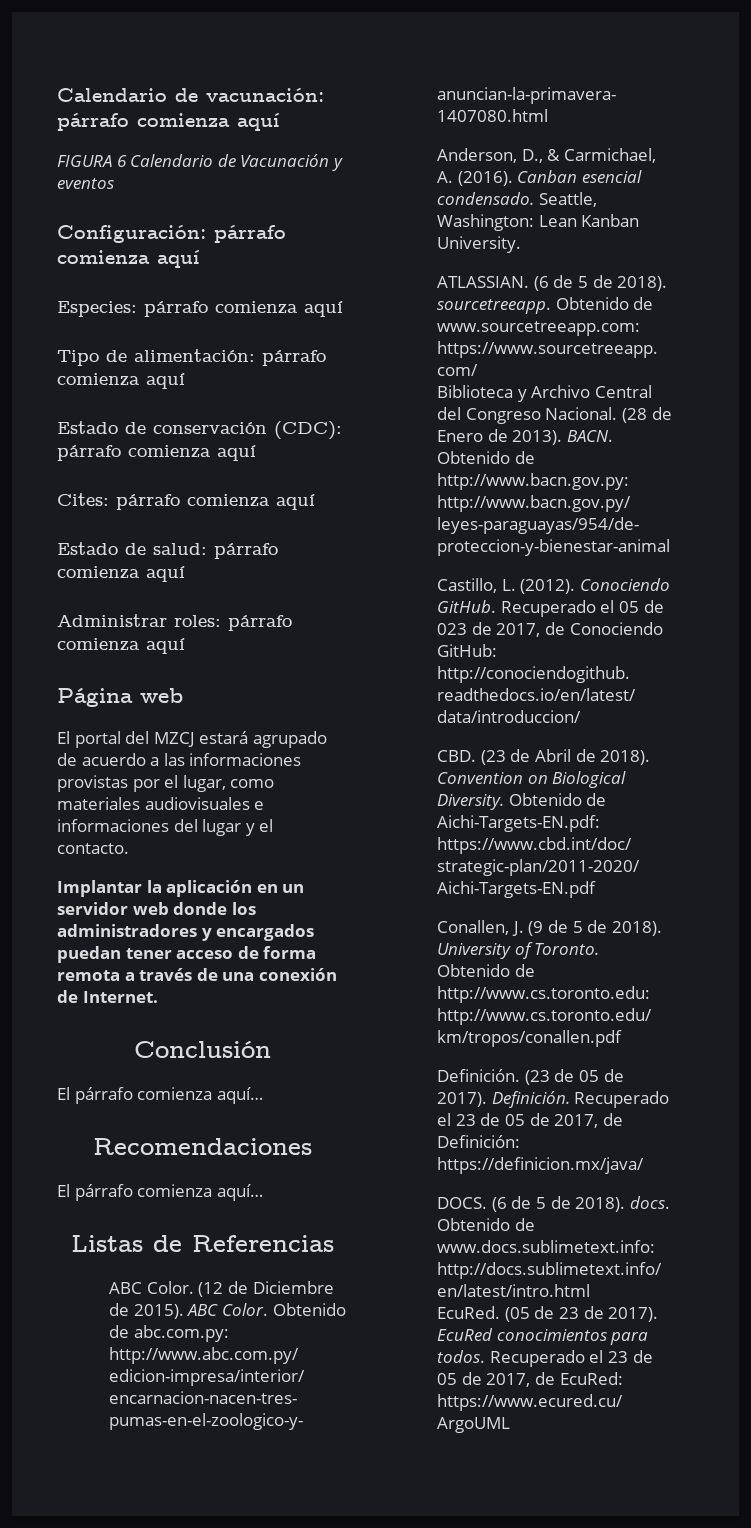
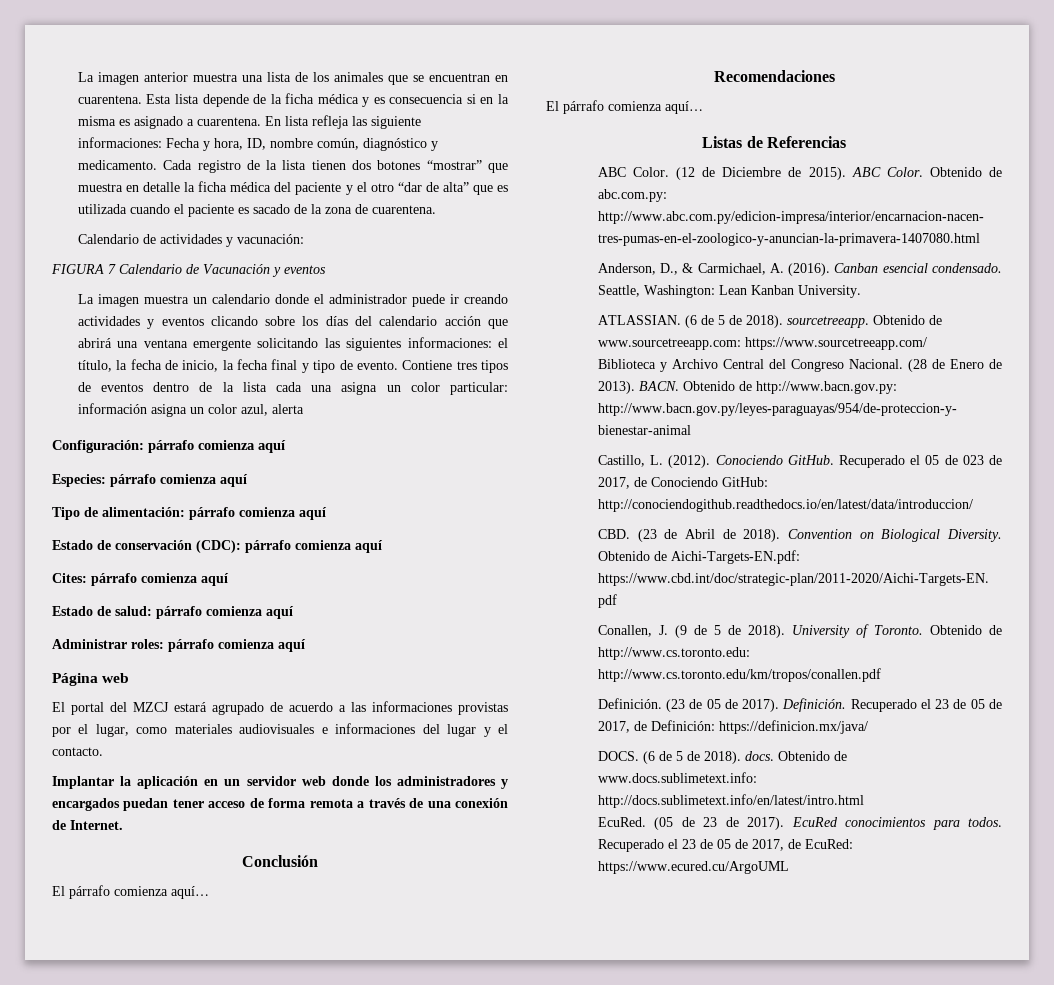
[57,88,324,102] [57,113,280,131] Calendario de vacunación: párrafo comienza aquí -> [77,72,508,85] [77,93,509,107] [77,115,421,129] [77,137,438,151] [77,160,508,173] [77,181,509,195] [77,204,436,217] [77,234,304,247] La imagen anterior muestra una lista de los animales que se encuentran en cuarentena. Esta lista depende de la ficha médica y es consecuencia si en la misma es asignado a cuarentena. En lista refleja las siguiente informaciones: Fecha y hora, ID, nombre común, diagnóstico y medicamento. Cada registro de la lista tienen dos botones “mostrar” que muestra en detalle la ficha médica del paciente y el otro “dar de alta” que es utilizada cuando el paciente es sacado de la zona de cuarentena. // Calendario de actividades y vacunación:
[116,155,127,167] 6 -> [108,264,116,274] 7
(114, 183) none -> [77,294,508,307] [77,316,508,329] [77,337,509,351] [77,359,508,373] [77,382,509,395] [77,403,304,417] // La imagen muestra un calendario donde el administrador puede ir creando actividades y eventos clicando sobre los días del calendario acción que abrirá una ventana emergente solicitando las siguientes informaciones: el título, la fecha de inicio, la fecha final y tipo de evento. Contiene tres tipos de eventos dentro de la lista cada una asigna un color particular: información asigna un color azul, alerta

